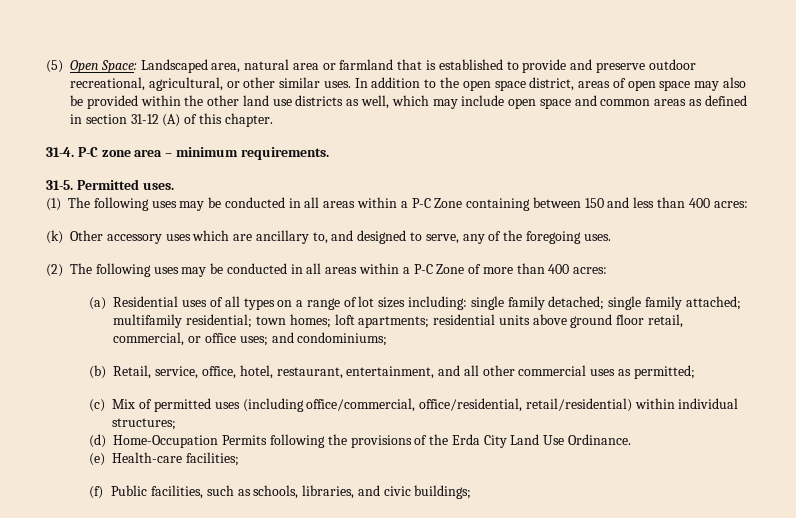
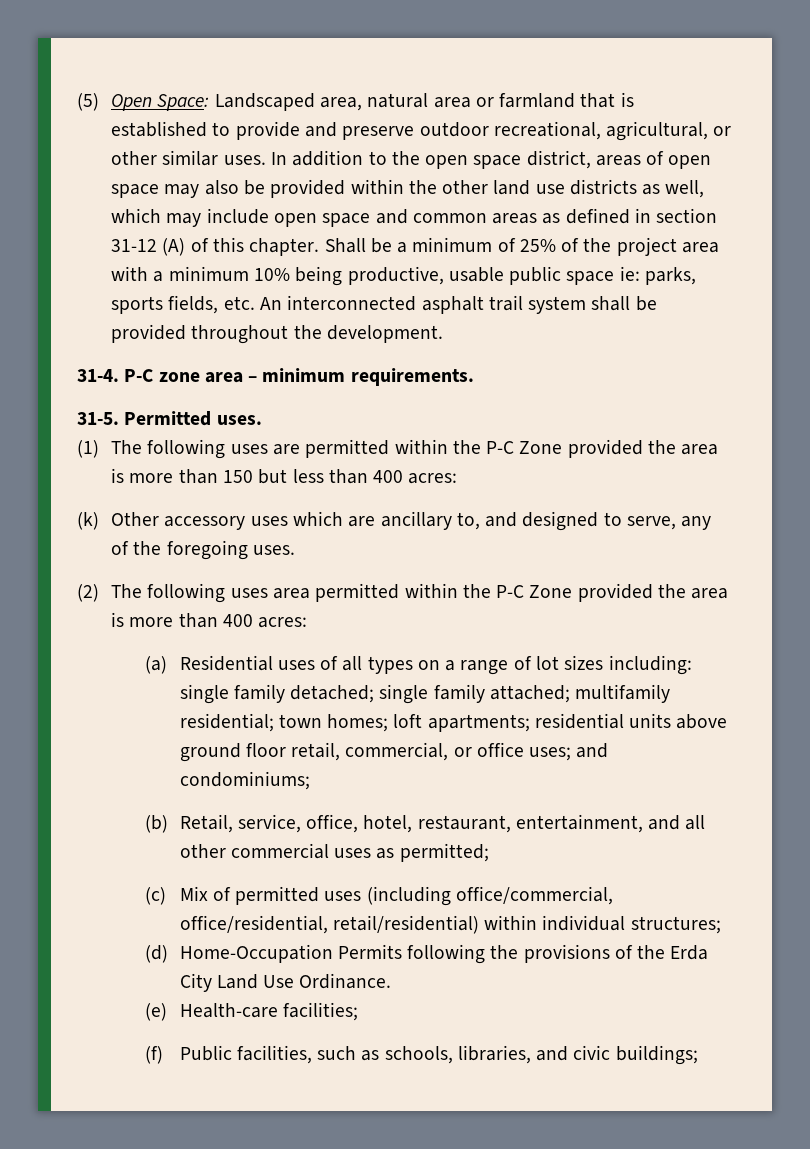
(273, 120) none -> [324,237,719,256] [111,266,696,286] [111,295,657,314] [111,324,443,344] Shall be a minimum of 25% of the project area with a minimum 10% being productive, usable public space ie: parks, sports fields, etc. An interconnected asphalt trail system shall be provided throughout the development.
[179,197,630,211] may be conducted in all areas within a P-C Zone containing between 150 and -> [272,439,719,458] [111,468,288,484] are permitted within the P-C Zone provided the area is more than 150 but
[181,263,482,277] may be conducted in all areas within a P-C Zone of -> [272,583,729,602] [111,612,125,627] area permitted within the P-C Zone provided the area is

